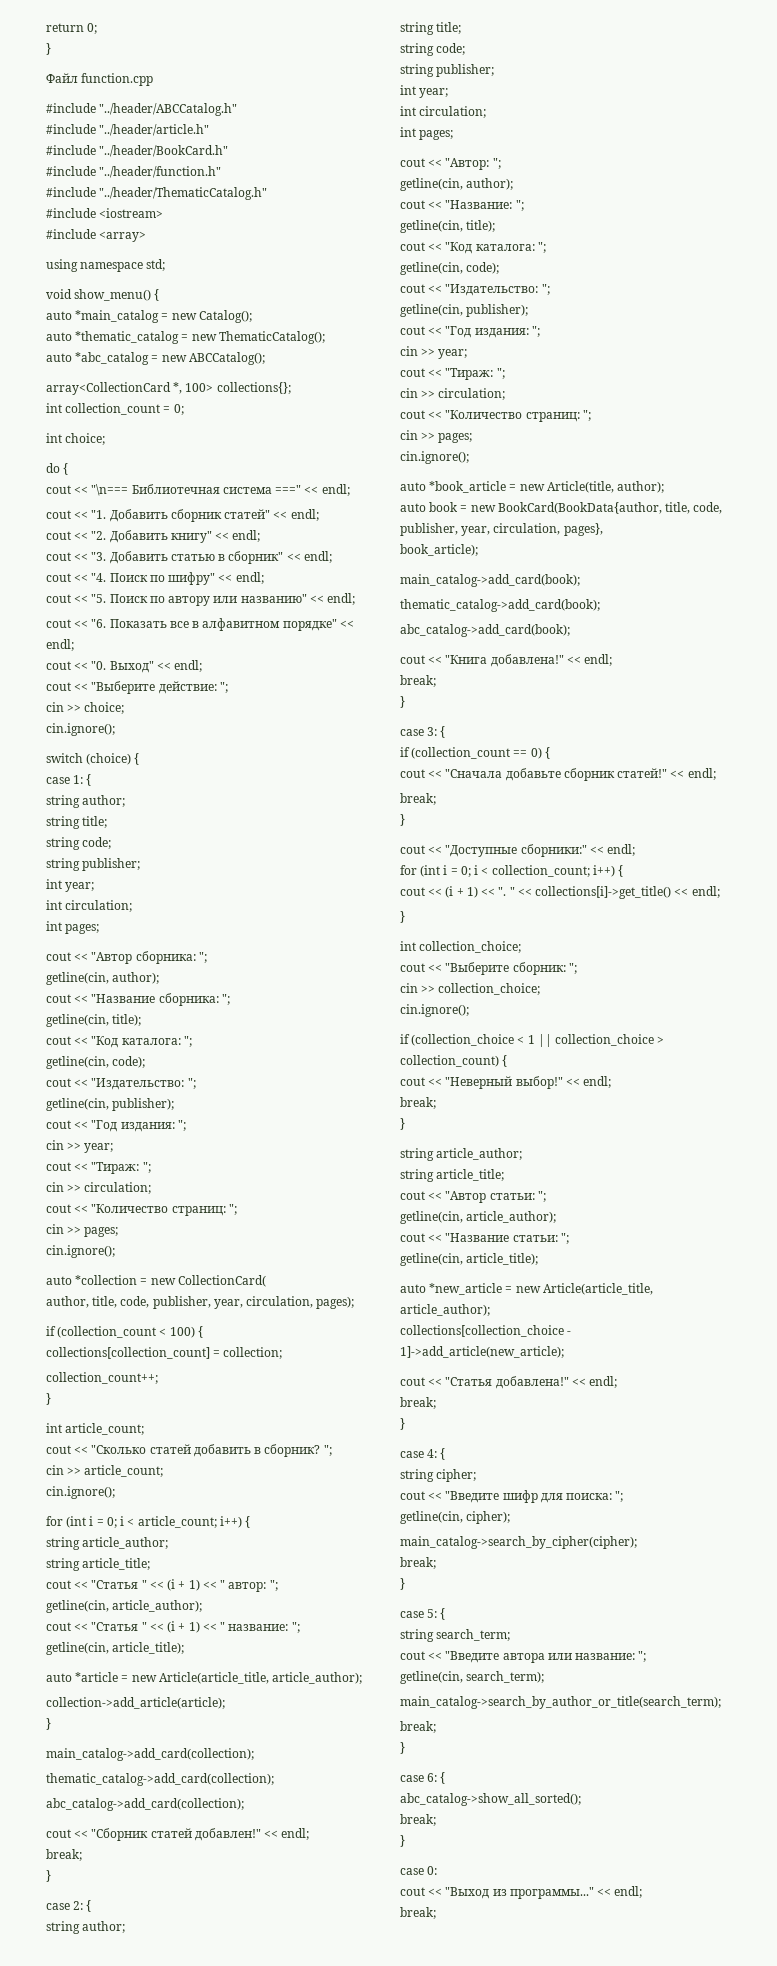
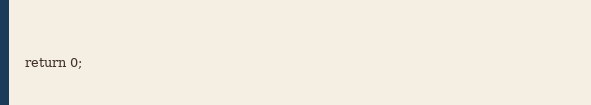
[46,43,51,55] [46,73,154,86] [46,103,238,116] [46,124,210,136] [46,145,229,157] [46,166,222,178] [46,187,268,200] [46,208,164,218] [46,229,147,242] [46,259,166,272] [46,289,160,301] [46,310,252,323] [46,331,325,344] [46,352,265,365] [46,382,291,395] [46,403,184,415] [46,433,106,445] [46,463,69,475] [46,484,350,496] [46,509,319,522] [46,530,261,543] [46,551,332,564] [46,572,264,585] [46,593,356,606] [46,618,354,631] [46,639,74,651] [46,660,203,673] [46,681,228,694] [46,702,125,714] [46,723,115,736] [46,753,140,765] [46,774,92,786] [46,795,126,808] [46,816,108,829] [46,837,112,850] [46,858,141,871] [46,879,95,892] [46,900,133,912] [46,921,100,934] [46,951,207,964] [46,972,160,985] [46,993,230,1006] [46,1014,142,1027] [46,1036,192,1048] [46,1056,146,1069] [46,1078,196,1090] [46,1098,175,1111] [46,1120,186,1132] [46,1140,114,1153] [46,1162,151,1174] [46,1182,152,1194] [46,1204,237,1216] [46,1224,119,1237] [46,1245,115,1258] [46,1275,266,1287] [46,1296,355,1309] [46,1326,203,1338] [46,1347,283,1359] [46,1372,158,1384] [46,1393,51,1405] [46,1423,145,1435] [46,1444,332,1457] [46,1465,164,1477] [46,1486,115,1499] [46,1516,251,1528] [46,1537,169,1550] [46,1558,151,1571] [46,1579,278,1592] [46,1600,203,1613] [46,1621,300,1633] [46,1642,185,1655] [46,1672,363,1684] [46,1697,225,1709] [46,1718,51,1730] [46,1748,254,1761] [46,1773,274,1786] [46,1798,244,1811] [46,1828,310,1841] [46,1849,82,1861] [46,1870,51,1882] [46,1900,92,1912] [46,1921,126,1934] [400,22,462,35] [400,43,466,56] [400,64,495,77] [400,85,449,98] [400,106,487,118] [400,127,454,140] [400,158,501,170] [400,178,514,191] [400,200,524,211] [400,220,496,233] [400,242,546,254] [400,262,500,275] [400,284,550,296] [400,304,529,317] [400,326,540,338] [400,346,468,359] [400,368,505,380] [400,388,506,400] [400,410,591,422] [400,430,473,443] [400,451,469,464] [400,481,665,493] [400,502,723,514] [400,523,603,536] [400,544,478,556] [400,574,580,587] [400,599,600,612] [400,624,570,637] [400,654,613,667] [400,675,436,687] [400,696,405,708] [400,726,446,738] [400,747,550,759] [400,768,716,781] [400,793,436,805] [400,814,405,826] [400,844,636,857] [400,865,624,877] [400,886,720,899] [400,911,405,923] [400,941,522,953] [400,962,577,975] [400,983,541,995] [400,1004,469,1017] [400,1034,665,1047] [400,1055,508,1067] [400,1076,612,1089] [400,1097,436,1109] [400,1118,405,1130] [400,1148,523,1161] [400,1169,505,1182] [400,1191,546,1203] [400,1211,557,1224] [400,1233,569,1244] [400,1253,539,1266] [400,1283,653,1295] [400,1304,490,1316] [400,1325,572,1337] [400,1346,564,1358] [400,1376,618,1389] [400,1397,436,1409] [400,1418,405,1430] [400,1448,446,1460] [400,1469,477,1482] [400,1490,624,1503] [400,1511,511,1524] [400,1536,637,1549] [400,1557,436,1569] [400,1578,405,1590] [400,1608,446,1620] [400,1629,511,1642] [400,1651,647,1663] [400,1671,545,1684] [400,1696,721,1709] [400,1721,436,1733] [400,1742,405,1754] [400,1772,446,1784] [400,1793,581,1806] [400,1814,436,1826] [400,1835,405,1847] [400,1866,438,1875] [400,1886,643,1899] [400,1907,436,1919] // } // Файл function.cpp // #include "../header/ABCCatalog.h" // #include "../header/article.h" // #include "../header/BookCard.h" // #include "../header/function.h" // #include "../header/ThematicCatalog.h" // #include <iostream> // #include <array> // using namespace std; // void show_menu() { // auto *main_catalog = new Catalog(); // auto *thematic_catalog = new ThematicCatalog(); // auto *abc_catalog = new ABCCatalog(); // array<CollectionCard *, 100> collections{}; // int collection_count = 0; // int choice; // do { // cout << "\n=== Библиотечная система ===" << endl; // cout << "1. Добавить сборник статей" << endl; // cout << "2. Добавить книгу" << endl; // cout << "3. Добавить статью в сборник" << endl; // cout << "4. Поиск по шифру" << endl; // cout << "5. Поиск по автору или названию" << endl; // cout << "6. Показать все в алфавитном порядке" << endl; // cout << "0. Выход" << endl; // cout << "Выберите действие: "; // cin >> choice; // cin.ignore(); // switch (choice) { // case 1: { // string author; // string title; // string code; // string publisher; // int year; // int circulation; // int pages; // cout << "Автор сборника: "; // getline(cin, author); // cout << "Название сборника: "; // getline(cin, title); // cout << "Код каталога: "; // getline(cin, code); // cout << "Издательство: "; // getline(cin, publisher); // cout << "Год издания: "; // cin >> year; // cout << "Тираж: "; // cin >> circulation; // cout << "Количество страниц: "; // cin >> pages; // cin.ignore(); // auto *collection = new CollectionCard( // author, title, code, publisher, year, circulation, pages); // if (collection_count < 100) { // collections[collection_count] = collection; // collection_count++; // } // int article_count; // cout << "Сколько статей добавить в сборник? "; // cin >> article_count; // cin.ignore(); // for (int i = 0; i < article_count; i++) { // string article_author; // string article_title; // cout << "Статья " << (i + 1) << " автор: "; // getline(cin, article_author); // cout << "Статья " << (i + 1) << " название: "; // getline(cin, article_title); // auto *article = new Article(article_title, article_author); // collection->add_article(article); // } // main_catalog->add_card(collection); // thematic_catalog->add_card(collection); // abc_catalog->add_card(collection); // cout << "Сборник статей добавлен!" << endl; // break; // } // case 2: { // string author; // string title; // string code; // string publisher; // int year; // int circulation; // int pages; // cout << "Автор: "; // getline(cin, author); // cout << "Название: "; // getline(cin, title); // cout << "Код каталога: "; // getline(cin, code); // cout << "Издательство: "; // getline(cin, publisher); // cout << "Год издания: "; // cin >> year; // cout << "Тираж: "; // cin >> circulation; // cout << "Количество страниц: "; // cin >> pages; // cin.ignore(); // auto *book_article = new Article(title, author); // auto book = new BookCard(BookData{author, title, code, publisher, year, circulation, pages}, // book_article); // main_catalog->add_card(book); // thematic_catalog->add_card(book); // abc_catalog->add_card(book); // cout << "Книга добавлена!" << endl; // break; // } // case 3: { // if (collection_count == 0) { // cout << "Сначала добавьте сборник статей!" << endl; // break; // } // cout << "Доступные сборники:" << endl; // for (int i = 0; i < collection_count; i++) { // cout << (i + 1) << ". " << collections[i]->get_title() << endl; // } // int collection_choice; // cout << "Выберите сборник: "; // cin >> collection_choice; // cin.ignore(); // if (collection_choice < 1 || collection_choice > collection_count) { // cout << "Неверный выбор!" << endl; // break; // } // string article_author; // string article_title; // cout << "Автор статьи: "; // getline(cin, article_author); // cout << "Название статьи: "; // getline(cin, article_title); // auto *new_article = new Article(article_title, article_author); // collections[collection_choice - 1]->add_article(new_article); // cout << "Статья добавлена!" << endl; // break; // } // case 4: { // string cipher; // cout << "Введите шифр для поиска: "; // getline(cin, cipher); // main_catalog->search_by_cipher(cipher); // break; // } // case 5: { // string search_term; // cout << "Введите автора или название: "; // getline(cin, search_term); // main_catalog->search_by_author_or_title(search_term); // break; // } // case 6: { // abc_catalog->show_all_sorted(); // break; // } // case 0: // cout << "Выход из программы..." << endl; // break; -> (82, 63) none

